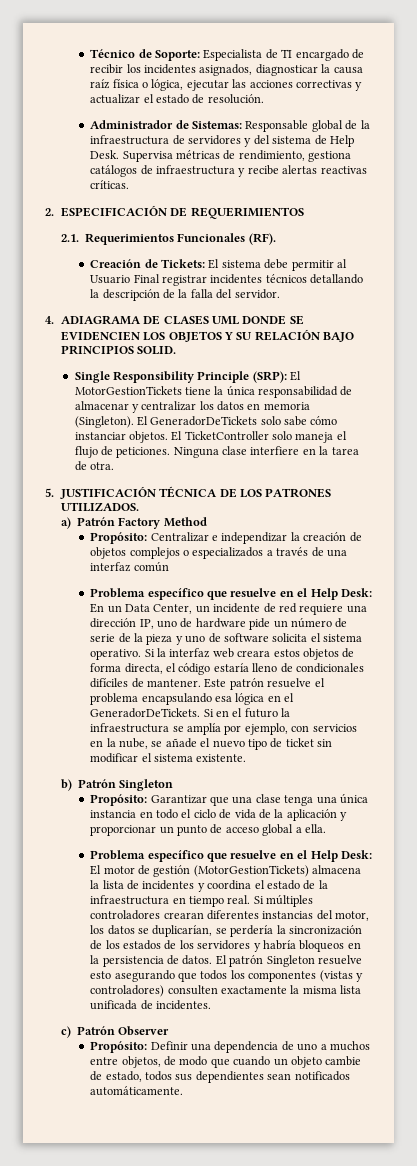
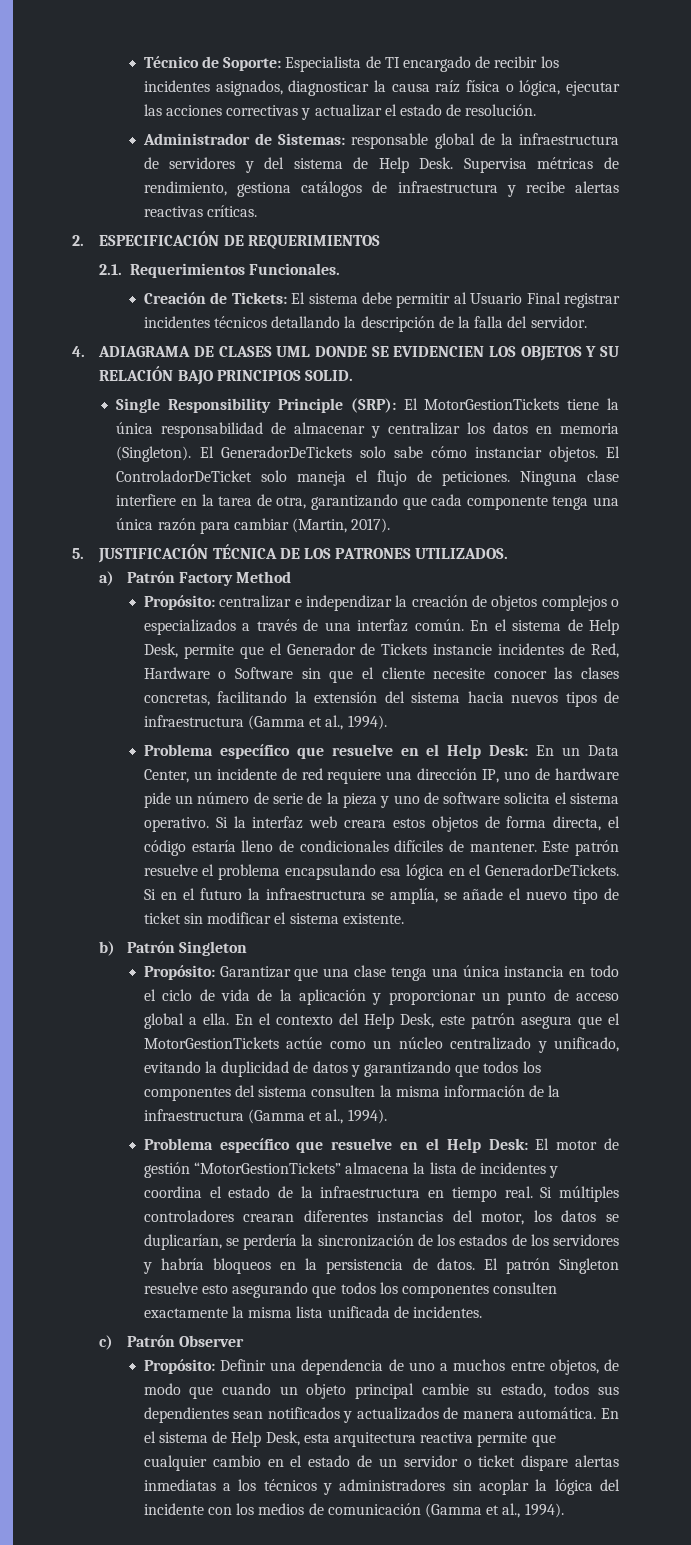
[245,120,309,132] Responsable -> [351,133,429,149] responsable
[177,233,276,245] Funcionales (RF). -> [249,263,341,275] Funcionales.
[184,431,269,440] TicketController -> [116,470,253,482] ControladorDeTicket
[89,462,114,470] otra. -> [276,494,620,510] [116,518,391,534] otra, garantizando que cada componente tenga una única razón para cambiar (Martin, 2017).
[150,532,209,542] Centralizar -> [219,595,292,608] centralizar
[133,561,169,572] común -> [414,619,620,635] [143,643,620,659] [143,667,620,683] [143,691,619,707] [143,715,387,730] común. En el sistema de Help Desk, permite que el Generador de Tickets instancie incidentes de Red, Hardware o Software sin que el cliente necesite conocer las clases concretas, facilitando la extensión del sistema hacia nuevos tipos de infraestructura (Gamma et al., 1994).
[187,723,357,735] [90,738,149,749] amplía por ejemplo, con servicios en la nube, -> [390,888,439,904] amplía,
(326, 828) none -> [234,1013,621,1029] [143,1037,619,1053] [143,1061,541,1077] [143,1085,561,1101] [143,1109,387,1124] En el contexto del Help Desk, este patrón asegura que el MotorGestionTickets actúe como un núcleo centralizado y unificado, evitando la duplicidad de datos y garantizando que todos los componentes del sistema consulten la misma información de la infraestructura (Gamma et al., 1994).
[193,865,309,877] (MotorGestionTickets) -> [194,1162,342,1174] “MotorGestionTickets”
[319,970,363,982] [90,985,165,997] (vistas y controladores) -> (489, 1291) none
[325,1056,362,1066] [90,1071,103,1081] cambie de -> [354,1383,493,1399] principal cambie su
[90,1086,184,1096] automáticamente. -> [343,1407,619,1423] [143,1431,556,1447] [143,1455,619,1471] [143,1479,620,1495] [143,1503,564,1518] y actualizados de manera automática. En el sistema de Help Desk, esta arquitectura reactiva permite que cualquier cambio en el estado de un servidor o ticket dispare alertas inmediatas a los técnicos y administradores sin acoplar la lógica del incidente con los medios de comunicación (Gamma et al., 1994).

